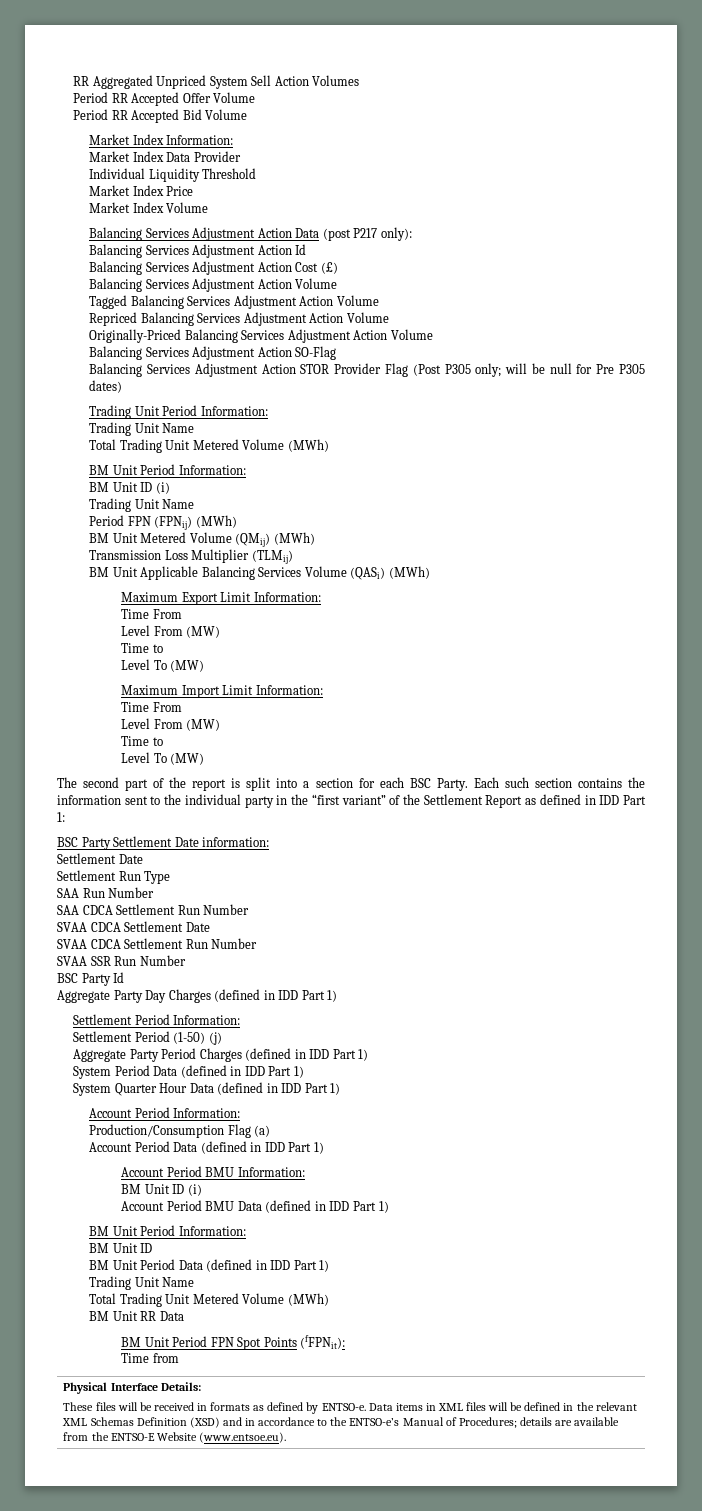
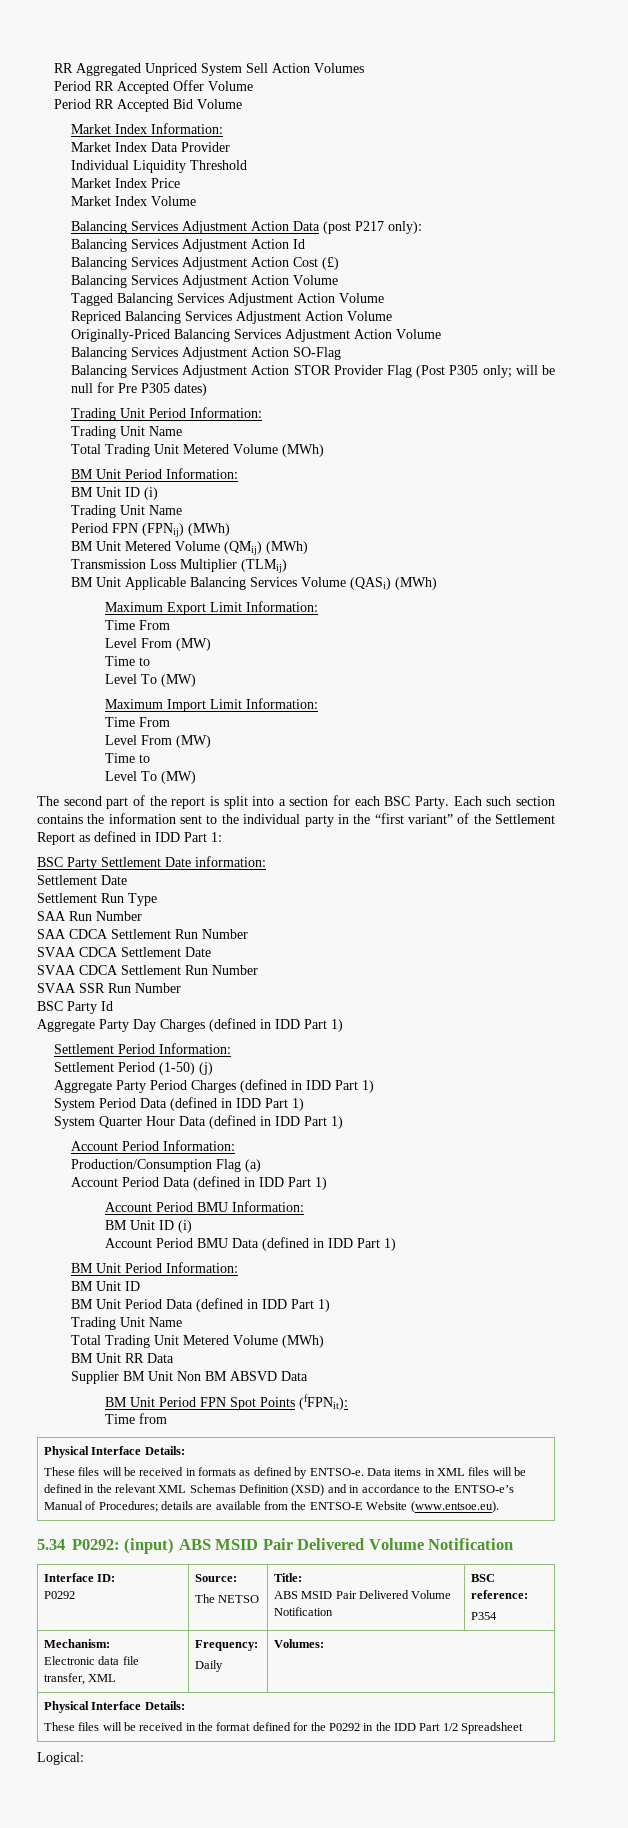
(184, 1316) none -> [70,1371,308,1384] // Supplier BM Unit Non BM ABSVD Data
(286, 1437) none -> [37,1538,514,1554] [43,1573,116,1582] [43,1591,75,1599] [194,1574,237,1582] [194,1594,260,1603] [273,1573,302,1582] [273,1590,452,1599] [273,1607,333,1616] [470,1574,495,1582] [470,1590,528,1599] [470,1612,497,1620] [43,1639,110,1648] [43,1656,139,1665] [43,1673,117,1685] [194,1640,258,1651] [194,1660,223,1672] [273,1639,324,1648] [43,1701,185,1713] [43,1722,524,1734] [37,1752,84,1765] // 5.34 P0292: (input) ABS MSID Pair Delivered Volume Notification // Interface ID: // P0292 | Source: // The NETSO | Title: // ABS MSID Pair Delivered Volume Notification | BSC reference: // P354 // Mechanism: // Electronic data file transfer, XML | Frequency: // Daily | Volumes: // Physical Interface Details: // These files will be received in the format defined for the P0292 in the IDD Part 1/2 Spreadsheet // Logical:

